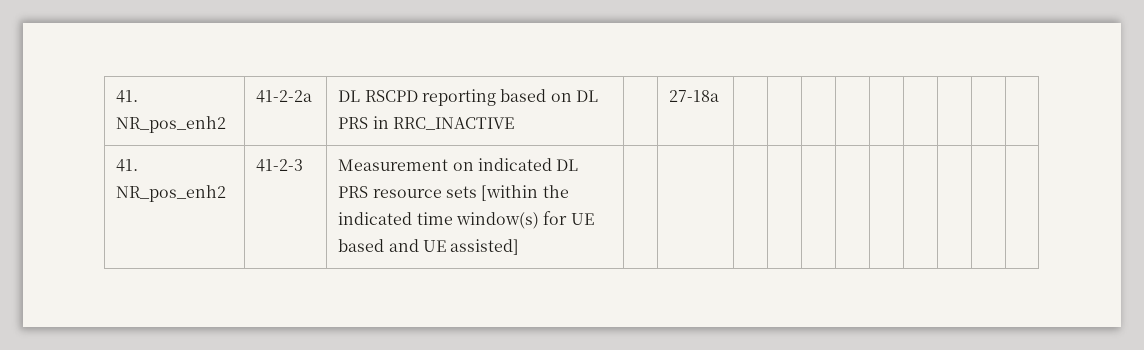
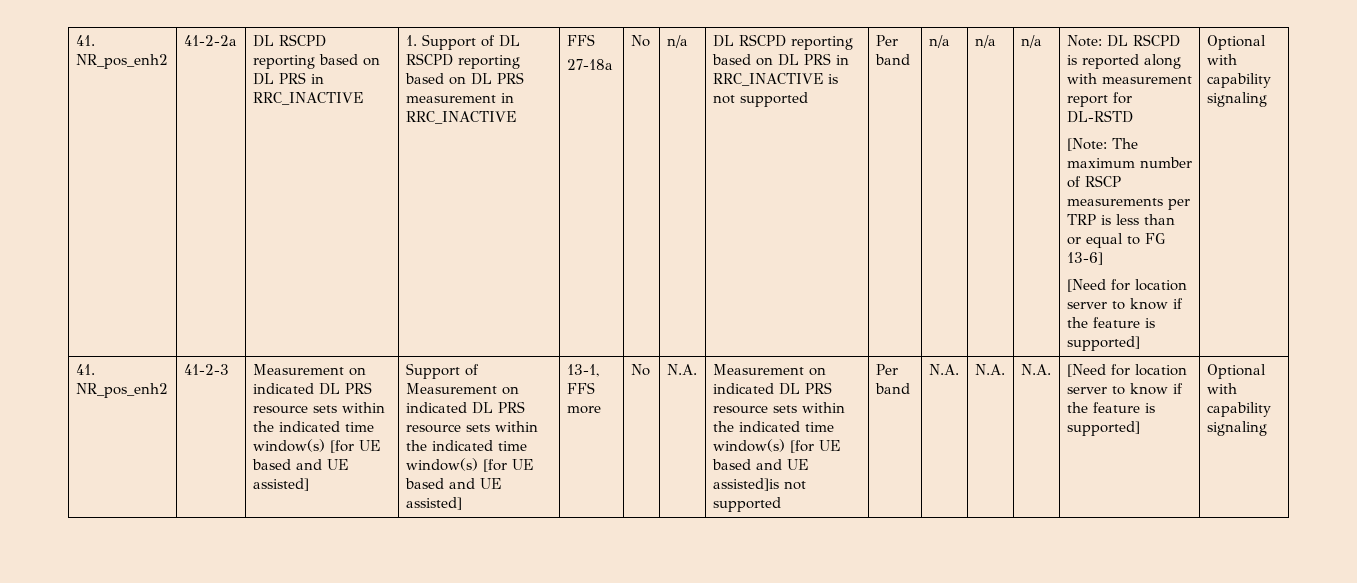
[669,90,720,102] | 27-18a | | | | | | | | | -> [405,34,520,50] [405,53,520,69] [404,72,524,85] [405,93,514,103] [405,111,516,124] [566,34,595,46] [566,59,613,70] [630,35,650,47] [666,35,688,48] [712,34,853,50] [711,53,849,66] [712,73,838,86] [712,92,808,107] [875,35,898,46] [874,54,910,65] [928,35,950,48] [974,35,996,48] [1020,35,1042,48] [1066,34,1180,47] [1066,54,1181,69] [1066,73,1192,84] [1066,92,1132,107] [1066,110,1133,123] [1066,138,1138,151] [1066,157,1192,168] [1066,175,1121,188] [1066,198,1190,210] [1066,214,1175,225] [1066,233,1165,248] [1066,252,1103,265] [1066,279,1187,292] [1066,298,1183,310] [1066,317,1155,328] [1066,336,1140,351] [1206,35,1266,50] [1206,54,1237,65] [1206,73,1271,88] [1206,92,1267,107] 1. Support of DL RSCPD reporting based on DL PRS measurement in RRC_INACTIVE | FFS // 27-18a | No | n/a | DL RSCPD reporting based on DL PRS in RRC_INACTIVE is not supported | Per band | n/a | n/a | n/a | Note: DL RSCPD is reported along with measurement report for DL-RSTD // [Note: The maximum number of RSCP measurements per TRP is less than or equal to FG 13-6] // [Need for location server to know if the feature is supported] | Optional with capability signaling
[481,185,569,201] [338,211,594,229] [338,239,520,255] [within the indicated time window(s) for UE based and UE assisted] | | | | | | | | | | | -> [341,402,385,413] [252,421,374,432] [252,439,380,453] [251,459,348,470] [252,478,309,491] [405,363,479,379] [405,383,519,395] [405,401,525,414] [405,421,538,433] [405,440,527,451] [405,458,533,472] [404,478,501,489] [405,497,462,510] [566,364,599,377] [566,382,595,394] [566,406,601,414] [630,364,650,376] [666,364,697,375] [712,364,826,376] [712,382,832,395] [712,402,845,414] [712,421,834,432] [712,439,840,453] [711,459,808,470] [712,478,806,491] [712,497,781,512] [875,364,898,375] [874,383,910,394] [928,364,959,375] [974,364,1005,375] [1020,364,1051,375] [1066,364,1187,377] [1066,383,1183,395] [1066,402,1155,413] [1066,421,1140,436] [1206,364,1266,379] [1206,383,1237,394] [1206,402,1271,417] [1206,421,1267,436] within the indicated time window(s) [for UE based and UE assisted] | Support of Measurement on indicated DL PRS resource sets within the indicated time window(s) [for UE based and UE assisted] | 13-1, FFS more | No | N.A. | Measurement on indicated DL PRS resource sets within the indicated time window(s) [for UE based and UE assisted]is not supported | Per band | N.A. | N.A. | N.A. | [Need for location server to know if the feature is supported] | Optional with capability signaling

